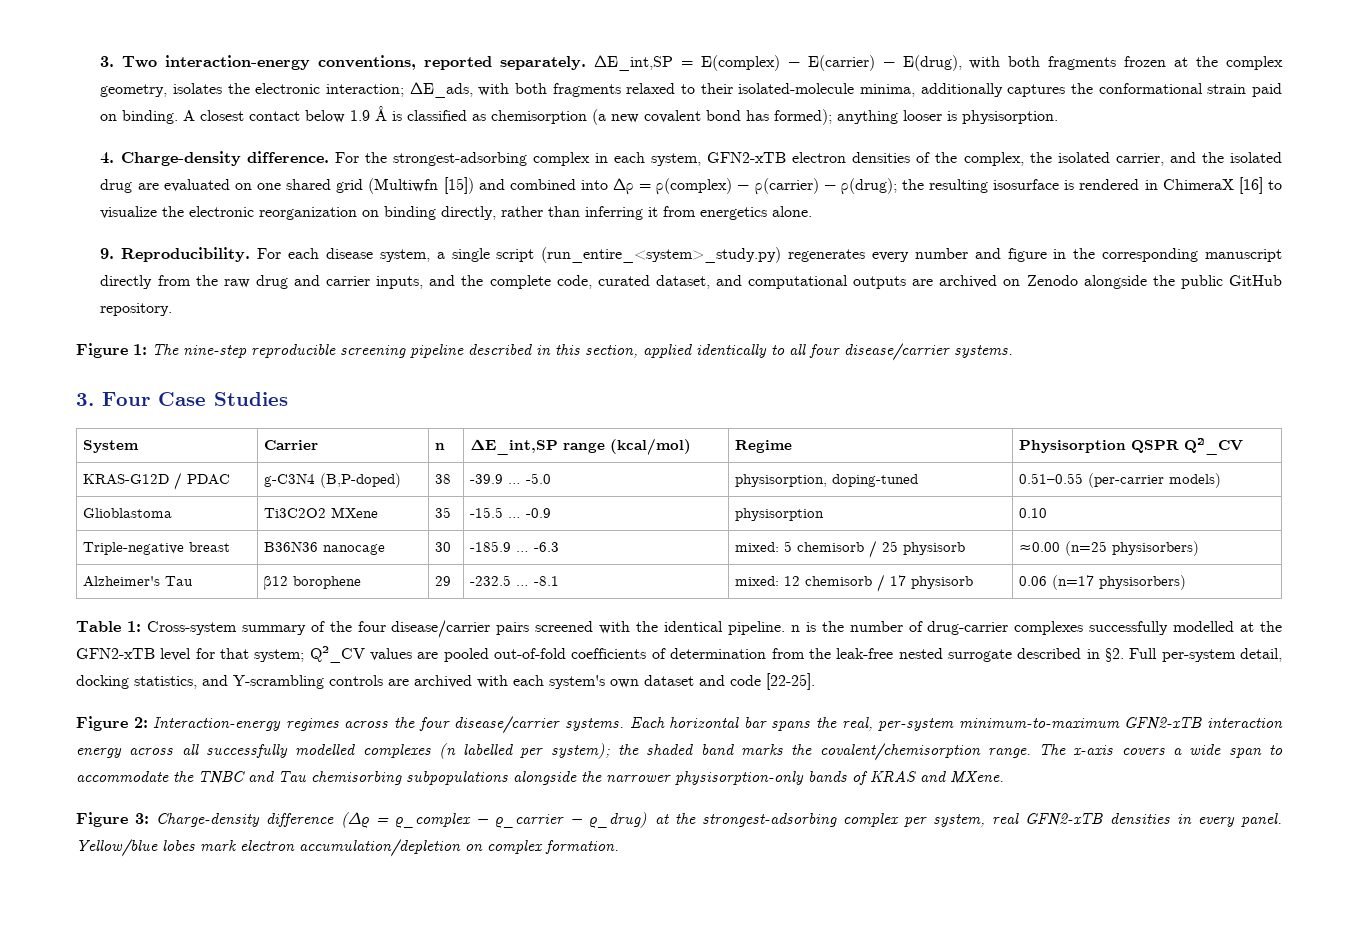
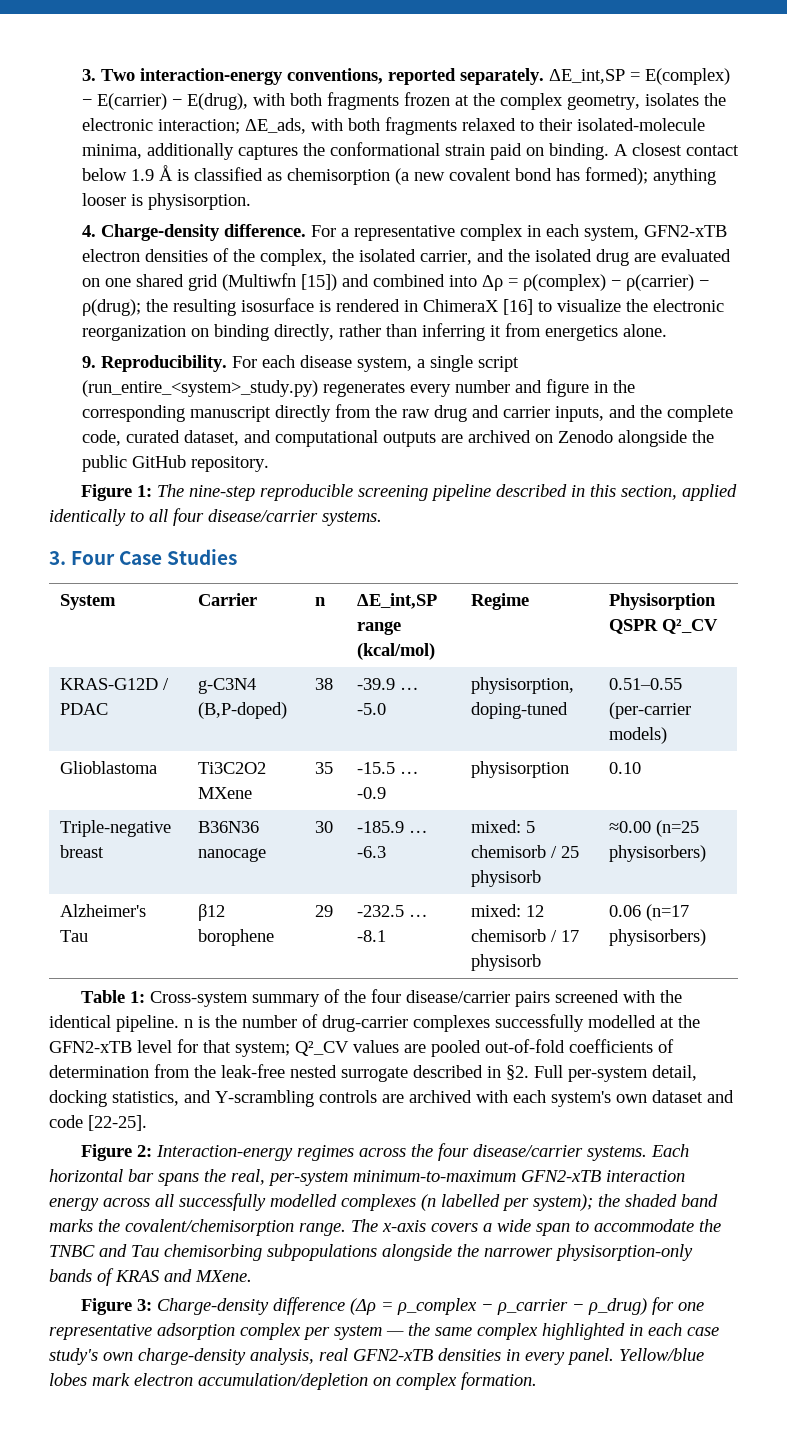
[364,152,527,166] the strongest-adsorbing -> [340,225,455,241] a representative
[654,813,986,827] at the strongest-adsorbing complex per system, -> [652,1297,705,1315] [49,1323,719,1340] [49,1348,314,1365] for one representative adsorption complex per system — the same complex highlighted in each case study's own charge-density analysis,

